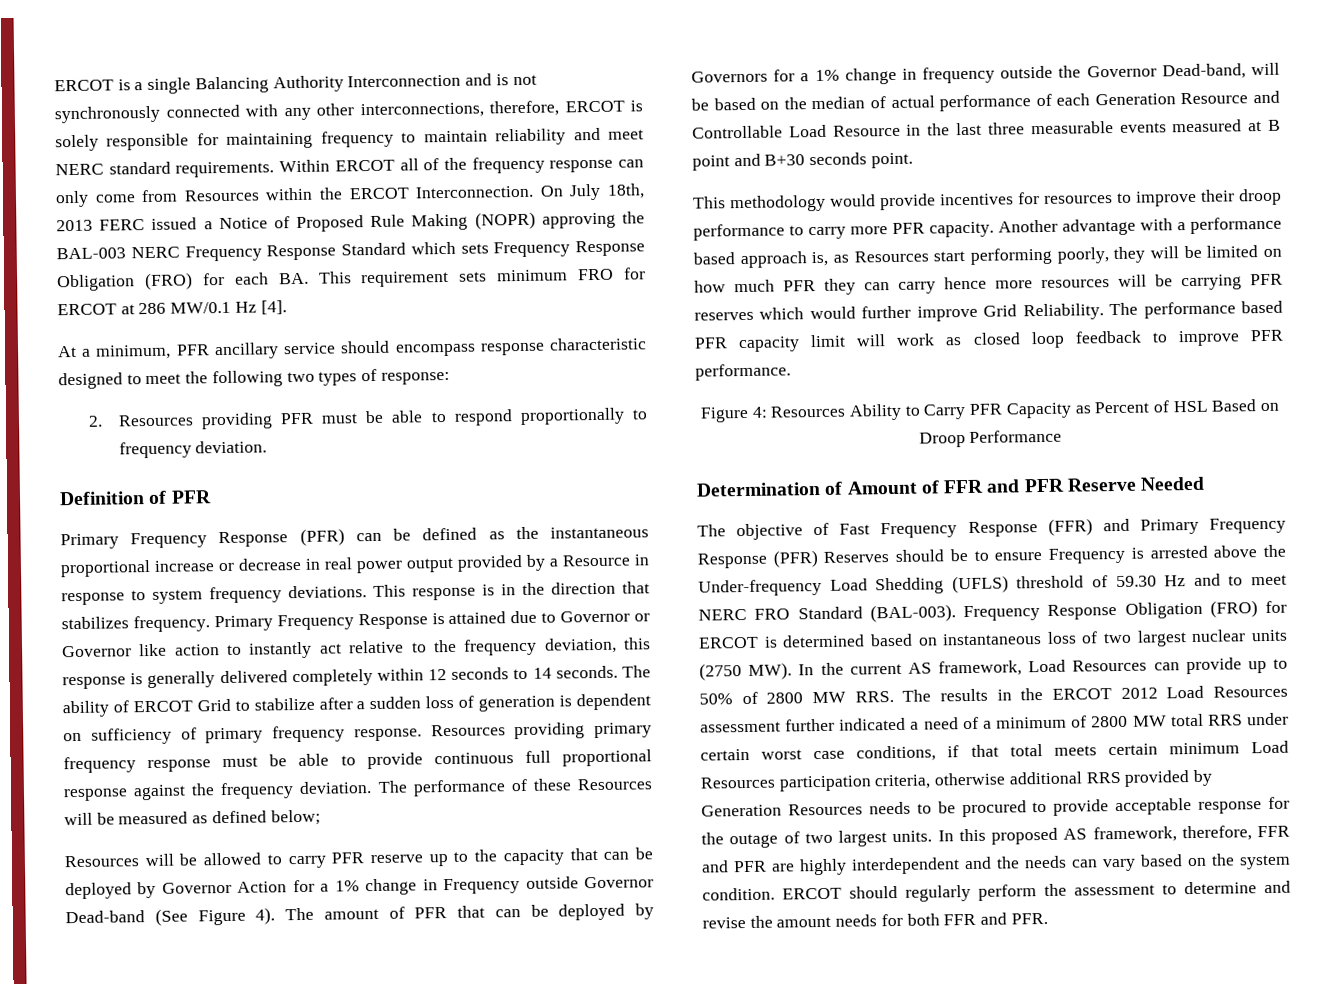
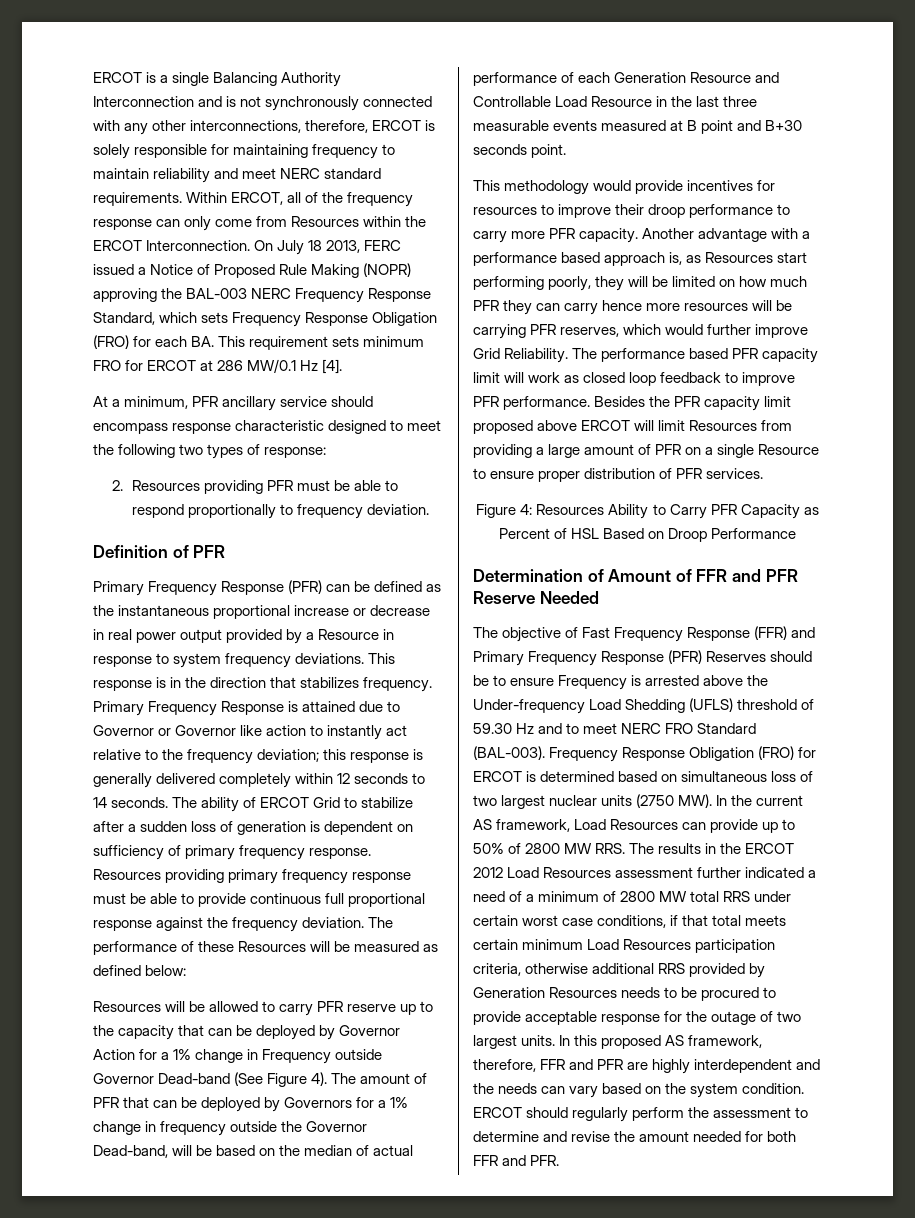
[334,159,395,172] ERCOT -> [231,192,284,205] ERCOT,
[607,183,646,199] [56,219,93,232] 18th, 2013 -> [308,240,361,253] 18 2013,
[341,242,406,256] Standard -> [93,312,155,325] Standard,
[543,637,617,654] deviation, -> [257,749,320,762] deviation;
[270,809,321,826] below; -> [145,965,187,976] below:
[694,311,754,321] reserves -> [560,327,620,337] reserves,
(791, 372) none -> [594,396,792,411] [473,420,793,434] [473,444,820,458] [473,468,764,482] Besides the PFR capacity limit proposed above ERCOT will limit Resources from providing a large amount of PFR on a single Resource to ensure proper distribution of PFR services.
[942,633,1043,646] instantaneous -> [681,771,768,782] simultaneous
[835,914,878,927] needs -> [693,1131,742,1142] needed

